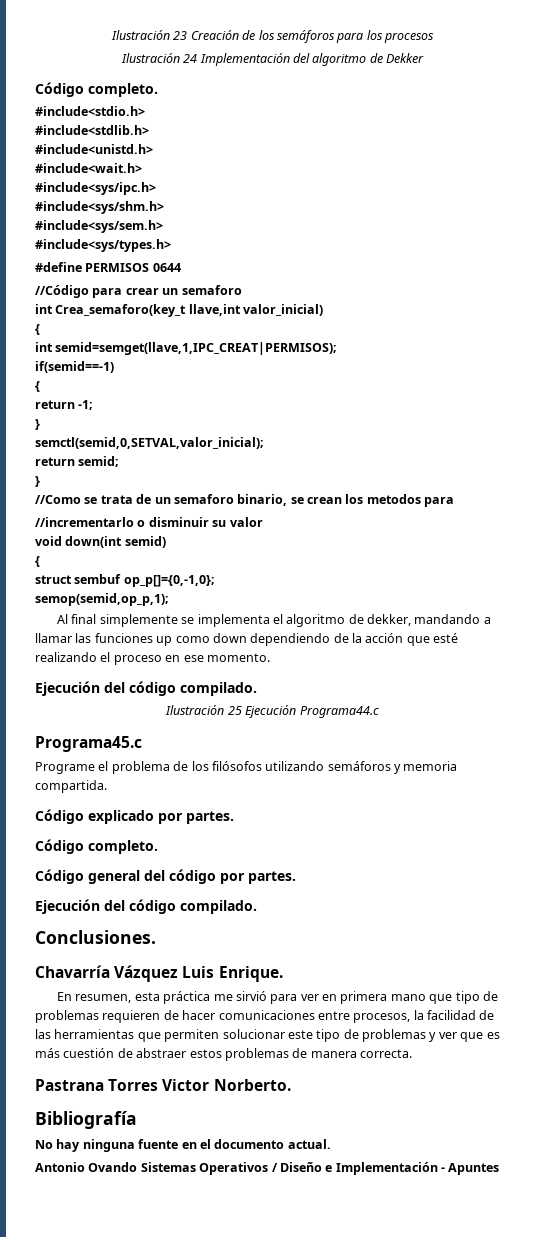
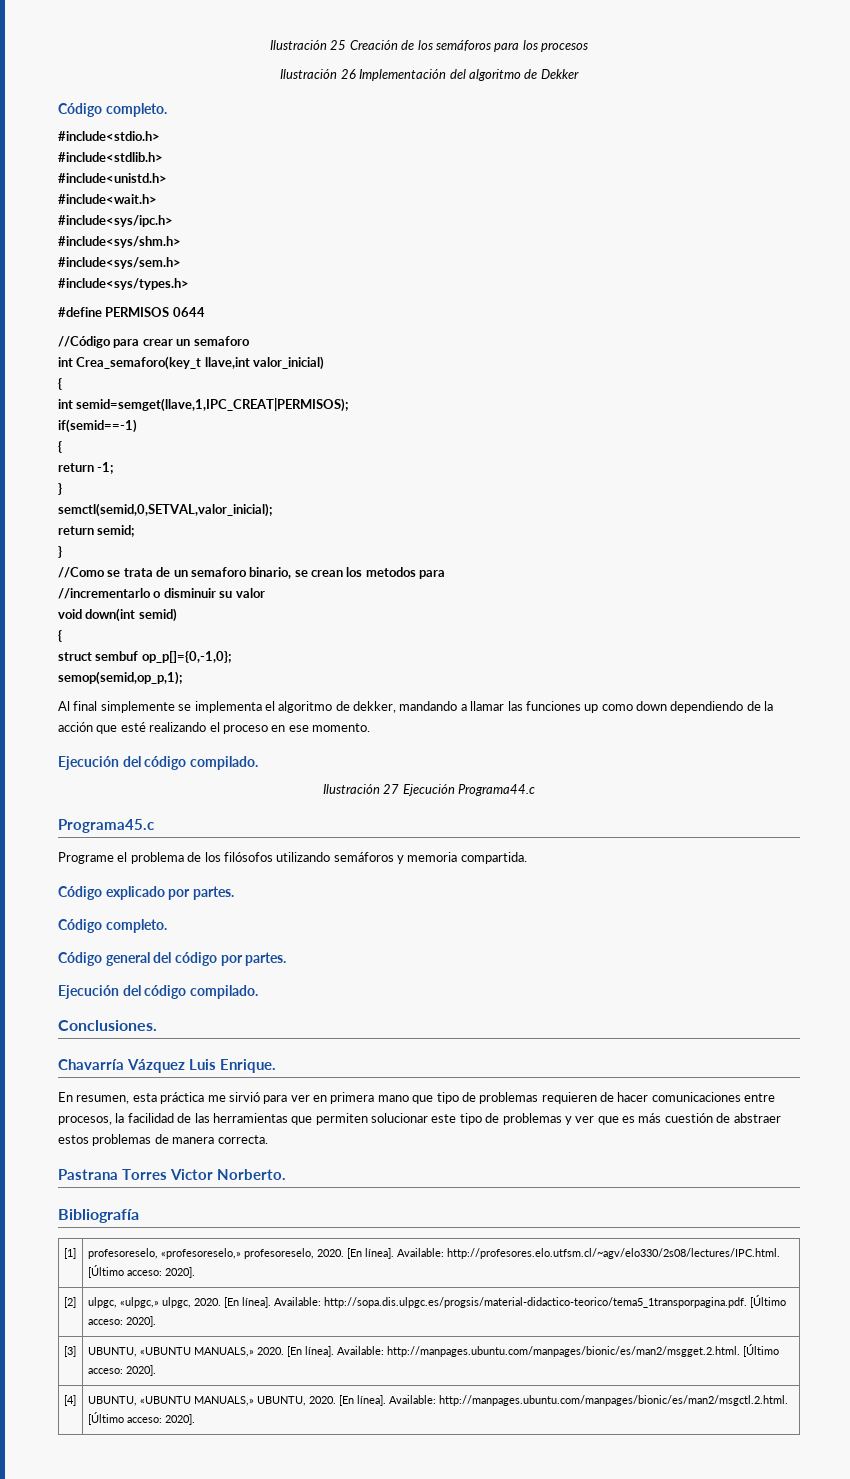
[111,30,188,40] Ilustración 23 -> [270,40,347,50] Ilustración 25
[183,54,198,63] 24 -> [340,69,356,79] 26
[227,706,242,715] 25 -> [383,784,400,794] 27
[35,1139,331,1152] [35,1162,500,1175] // No hay ninguna fuente en el documento actual. // Antonio Ovando Sistemas Operativos / Diseño e Implementación - Apuntes -> [63,1248,76,1259] [87,1248,780,1259] [87,1265,195,1278] [63,1297,76,1308] [87,1295,786,1308] [87,1316,156,1327] [63,1346,76,1357] [87,1344,779,1357] [87,1365,156,1376] [63,1395,76,1406] [87,1395,788,1406] [87,1412,195,1425] // [1] | profesoreselo, «profesoreselo,» profesoreselo, 2020. [En línea]. Available: http://profesores.elo.utfsm.cl/~agv/elo330/2s08/lectures/IPC.html. [Último acceso: 2020]. // [2] | ulpgc, «ulpgc,» ulpgc, 2020. [En línea]. Available: http://sopa.dis.ulpgc.es/progsis/material-didactico-teorico/tema5_1transporpagina.pdf. [Último acceso: 2020]. // [3] | UBUNTU, «UBUNTU MANUALS,» 2020. [En línea]. Available: http://manpages.ubuntu.com/manpages/bionic/es/man2/msgget.2.html. [Último acceso: 2020]. // [4] | UBUNTU, «UBUNTU MANUALS,» UBUNTU, 2020. [En línea]. Available: http://manpages.ubuntu.com/manpages/bionic/es/man2/msgctl.2.html. [Último acceso: 2020].

